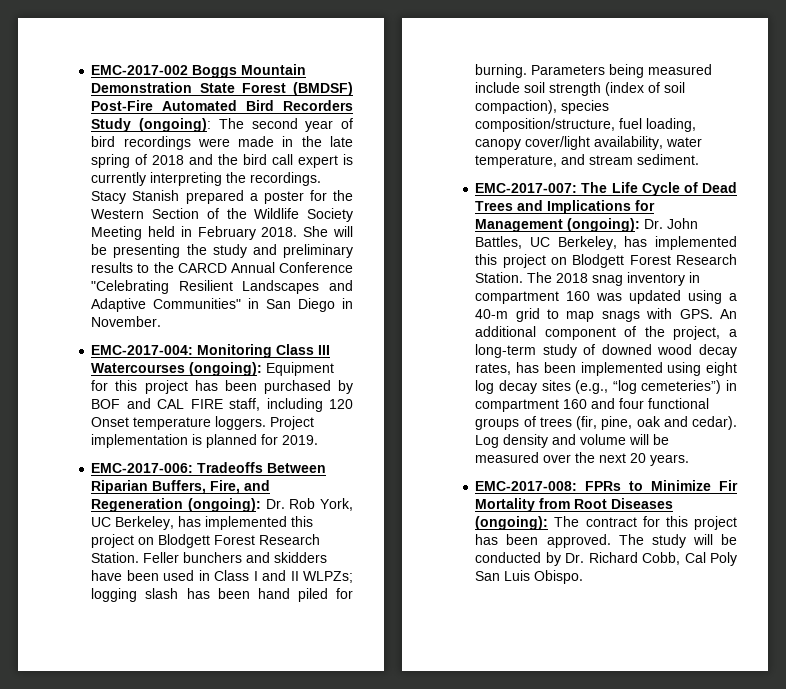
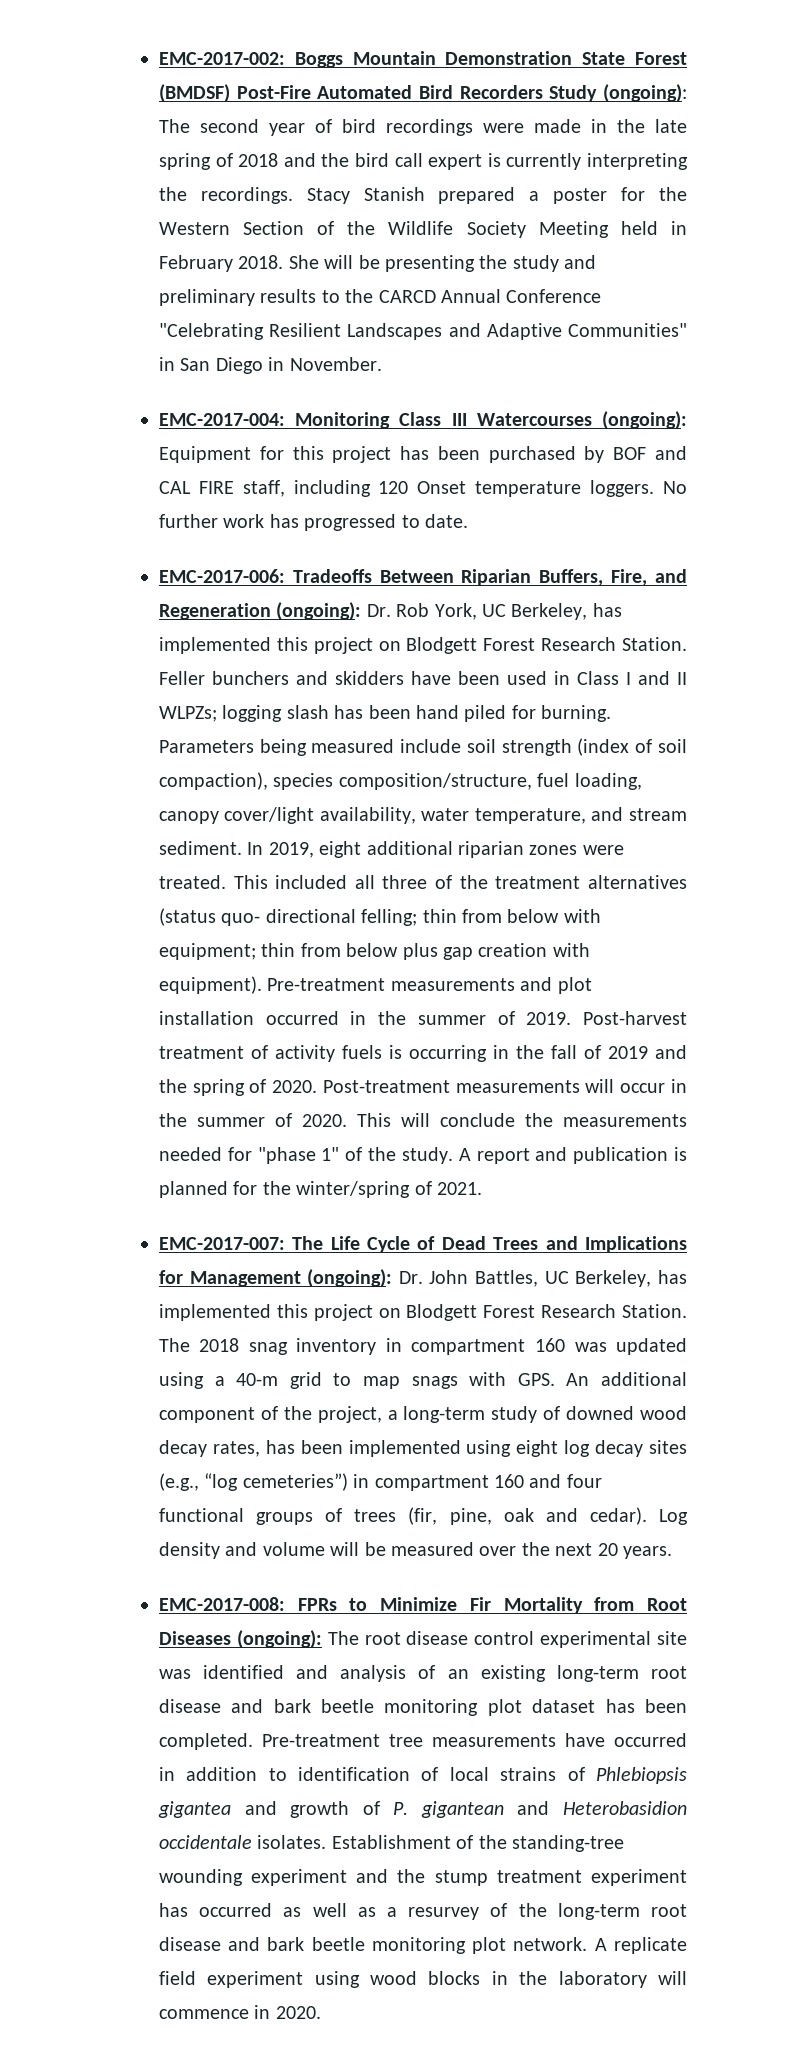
[91,65,189,75] EMC-2017-002 -> [158,52,285,65] EMC-2017-002:
[270,416,315,430] [91,434,319,448] Project implementation is planned for 2019. -> [663,481,687,494] [158,514,468,531] No further work has progressed to date.
(700, 159) none -> [247,841,624,858] [158,875,687,889] [158,908,601,926] [158,943,590,960] [158,976,592,994] [158,1011,688,1025] [158,1045,688,1062] [158,1079,687,1096] [158,1113,687,1127] [158,1147,688,1164] [158,1181,482,1198] In 2019, eight additional riparian zones were treated. This included all three of the treatment alternatives (status quo- directional felling; thin from below with equipment; thin from below plus gap creation with equipment). Pre-treatment measurements and plot installation occurred in the summer of 2019. Post-harvest treatment of activity fuels is occurring in the fall of 2019 and the spring of 2020. Post-treatment measurements will occur in the summer of 2020. This will conclude the measurements needed for "phase 1" of the study. A report and publication is planned for the winter/spring of 2021.
[585,516,737,530] [475,534,737,548] [475,552,737,566] [475,570,584,584] contract for this project has been approved. The study will be conducted by Dr. Richard Cobb, Cal Poly San Luis Obispo. -> [364,1631,687,1648] [158,1665,687,1682] [158,1699,687,1716] [158,1733,687,1750] [158,1767,687,1784] [157,1801,687,1818] [158,1835,624,1852] [158,1869,688,1886] [158,1903,687,1920] [158,1937,687,1954] [158,1971,688,1988] [158,2005,321,2019] root disease control experimental site was identified and analysis of an existing long-term root disease and bark beetle monitoring plot dataset has been completed. Pre-treatment tree measurements have occurred in addition to identification of local strains of Phlebiopsis gigantea and growth of P. gigantean and Heterobasidion occidentale isolates. Establishment of the standing-tree wounding experiment and the stump treatment experiment has occurred as well as a resurvey of the long-term root disease and bark beetle monitoring plot network. A replicate field experiment using wood blocks in the laboratory will commence in 2020.

